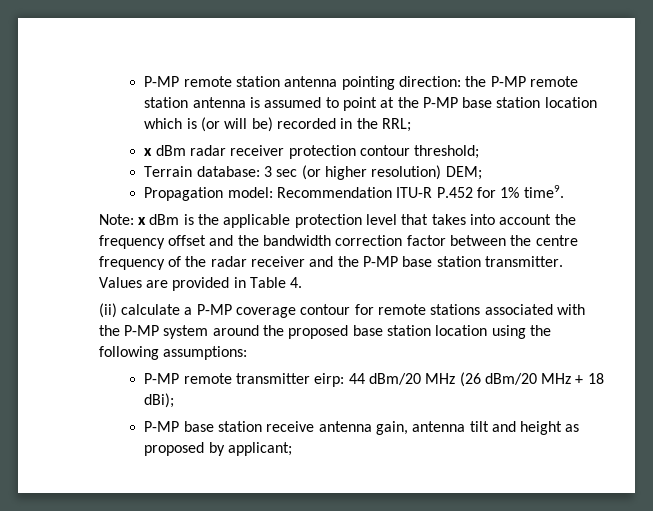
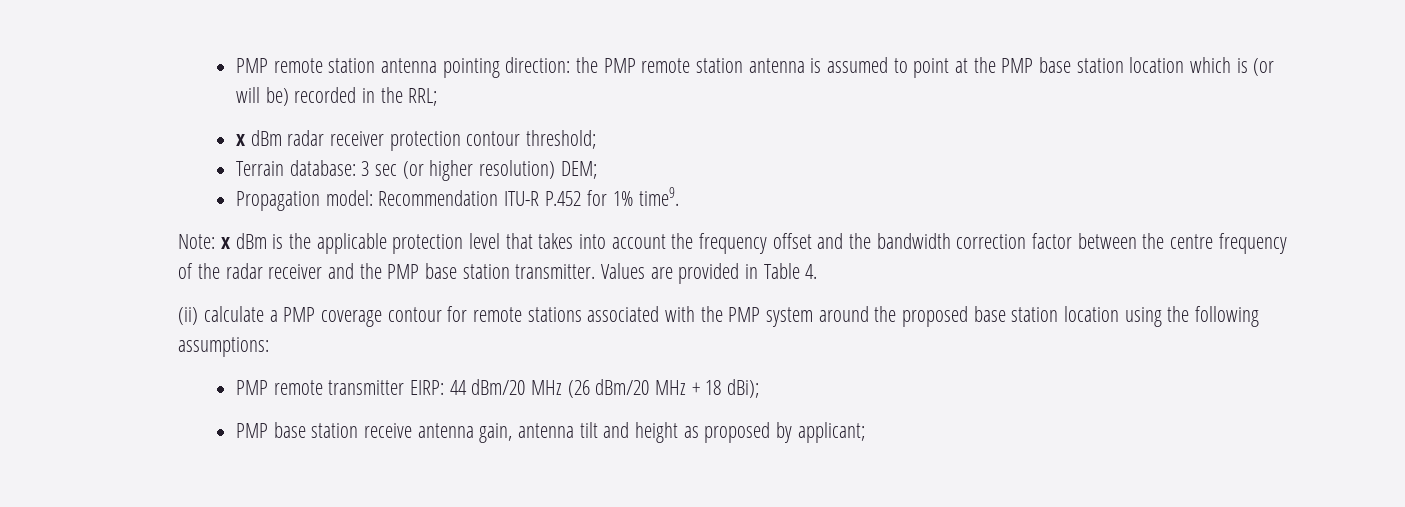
[144,76,180,87] P-MP -> [235,58,268,73] PMP
[490,76,526,87] P-MP -> [603,58,636,73] PMP
[422,97,458,108] P-MP -> [1001,58,1034,73] PMP
[363,256,399,267] P-MP -> [387,264,420,279] PMP
[196,304,232,315] P-MP -> [283,307,316,322] PMP
[124,325,160,336] P-MP -> [728,307,761,322] PMP
[144,373,180,384] P-MP -> [235,380,268,395] PMP
[314,373,345,387] eirp: -> [409,380,444,395] EIRP:
[144,421,180,432] P-MP -> [235,423,268,438] PMP

